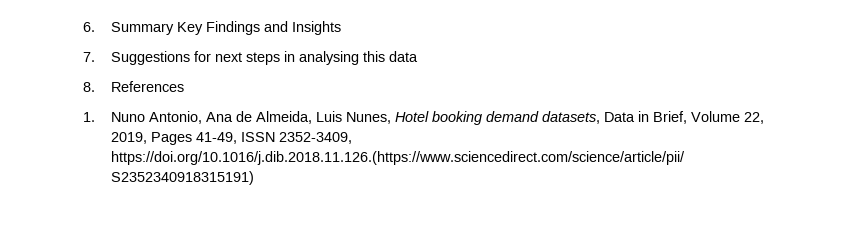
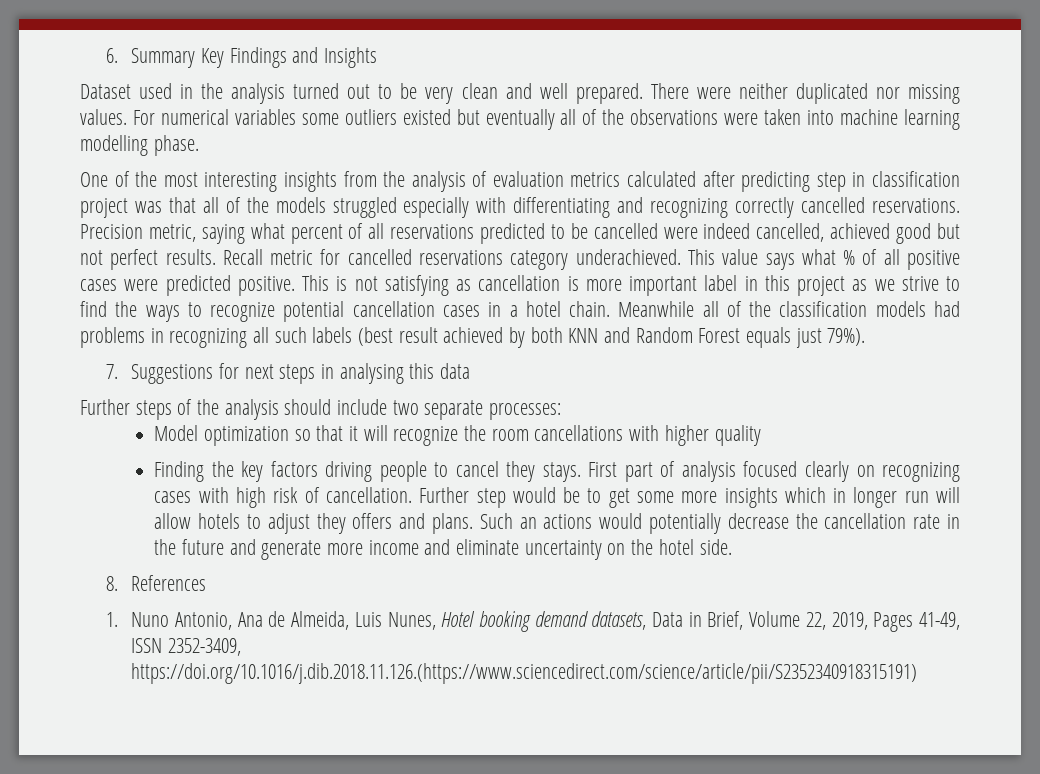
(342, 28) none -> [80,83,960,104] [80,109,961,130] [80,135,199,156] [80,171,961,192] [80,197,960,218] [80,223,960,244] [80,249,960,270] [80,275,960,296] [80,301,961,322] [80,327,866,348] // Dataset used in the analysis turned out to be very clean and well prepared. There were neither duplicated nor missing values. For numerical variables some outliers existed but eventually all of the observations were taken into machine learning modelling phase. // One of the most interesting insights from the analysis of evaluation metrics calculated after predicting step in classification project was that all of the models struggled especially with differentiating and recognizing correctly cancelled reservations. Precision metric, saying what percent of all reservations predicted to be cancelled were indeed cancelled, achieved good but not perfect results. Recall metric for cancelled reservations category underachieved. This value says what % of all positive cases were predicted positive. This is not satisfying as cancellation is more important label in this project as we strive to find the ways to recognize potential cancellation cases in a hotel chain. Meanwhile all of the classification models had problems in recognizing all such labels (best result achieved by both KNN and Random Forest equals just 79%).
(419, 56) none -> [80,399,562,420] [154,425,761,446] [154,461,960,482] [154,487,961,508] [154,513,961,534] [154,539,732,560] // Further steps of the analysis should include two separate processes: // Model optimization so that it will recognize the room cancellations with higher quality // Finding the key factors driving people to cancel they stays. First part of analysis focused clearly on recognizing cases with high risk of cancellation. Further step would be to get some more insights which in longer run will allow hotels to adjust they offers and plans. Such an actions would potentially decrease the cancellation rate in the future and generate more income and eliminate uncertainty on the hotel side.

